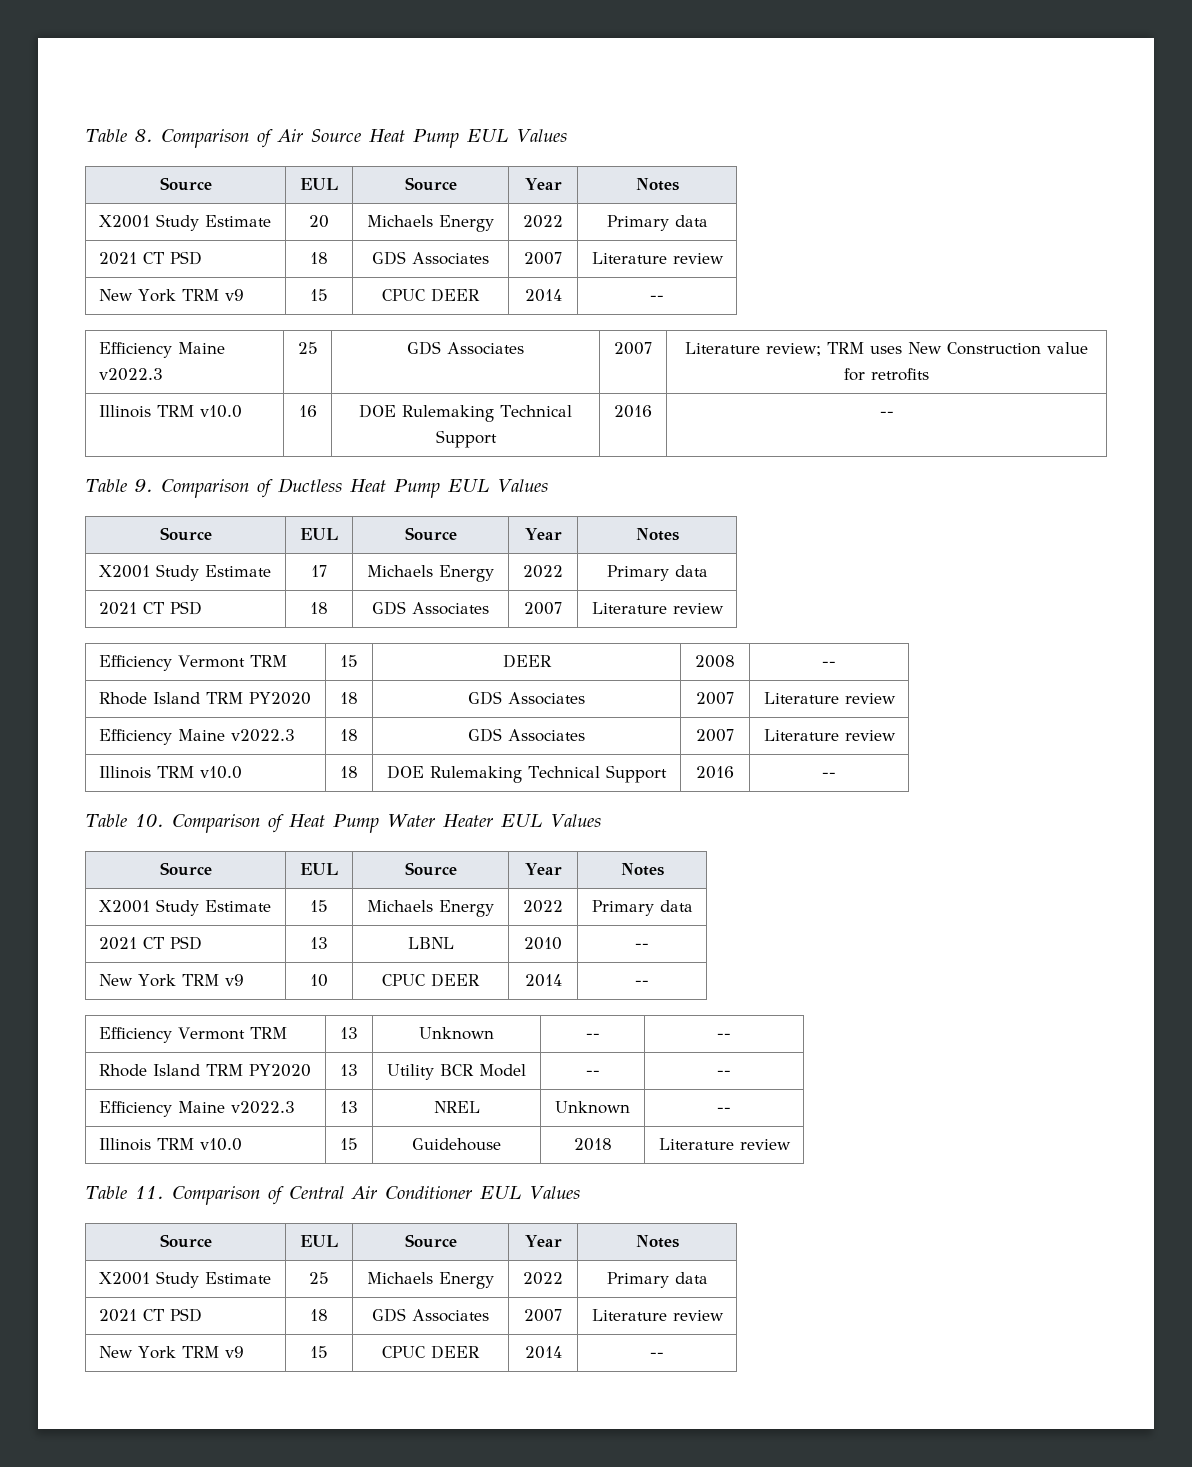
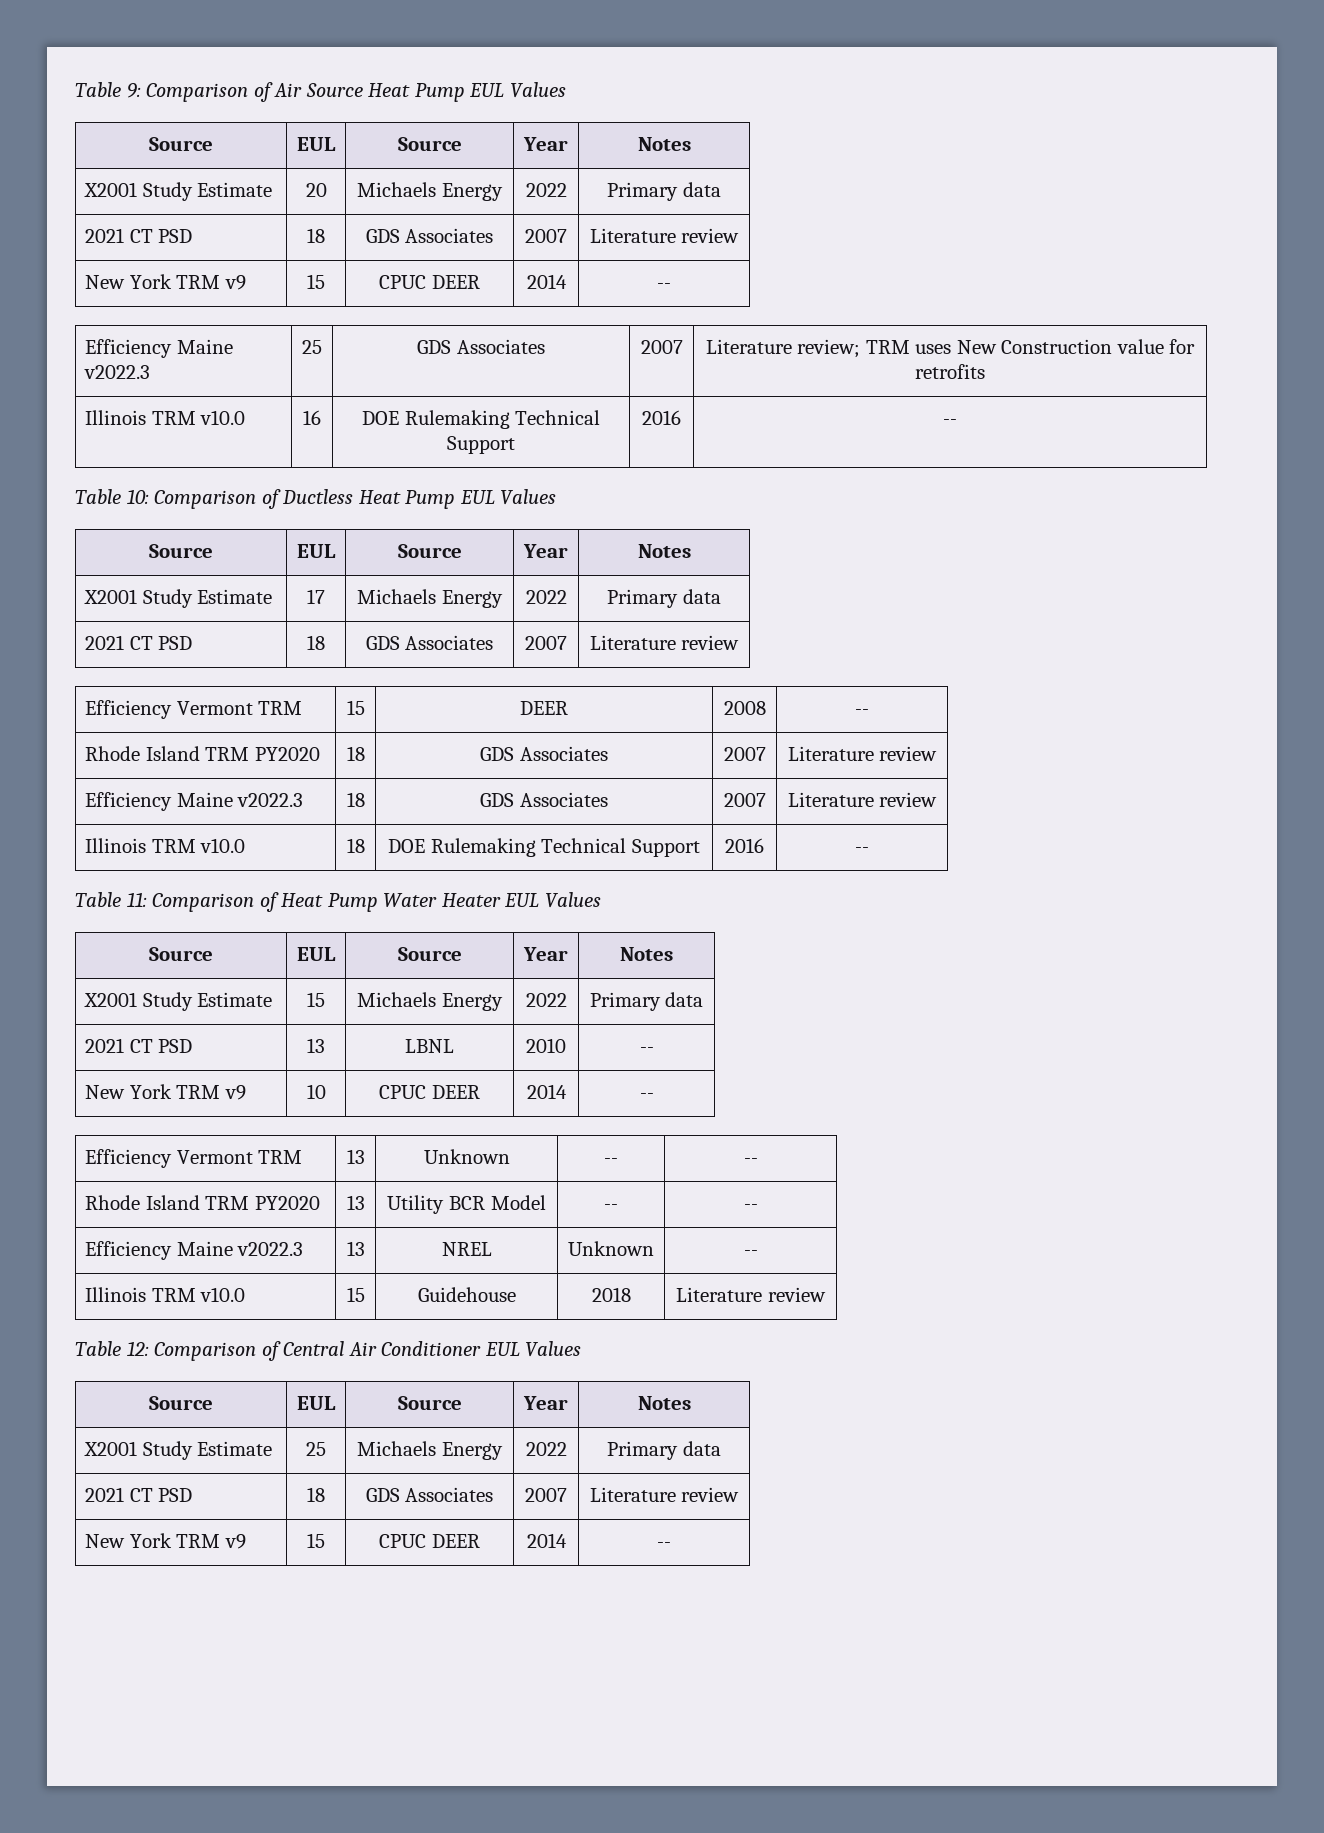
[85,129,153,142] Table 8. -> [75,82,141,98] Table 9:
[134,479,153,492] 9. -> [126,489,149,504] 10:
[134,814,164,827] 10. -> [126,892,147,907] 11:
[134,1186,164,1199] 11. -> [126,1341,149,1356] 12:

